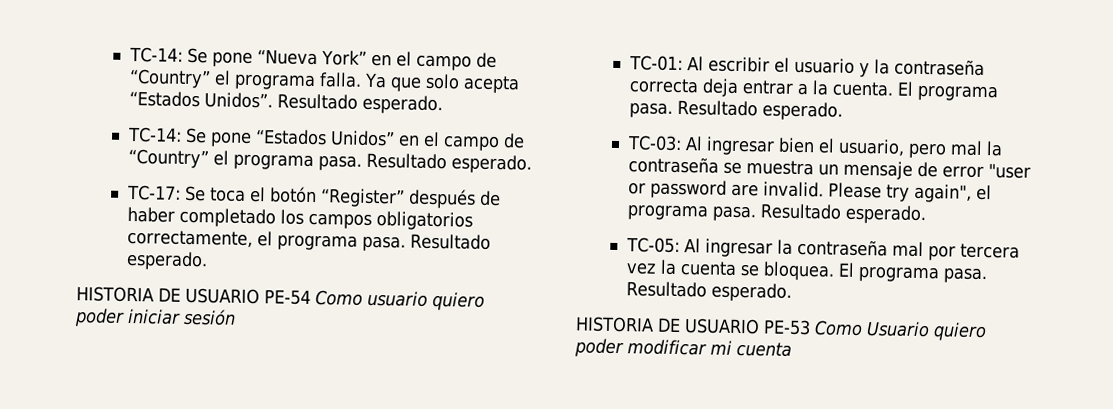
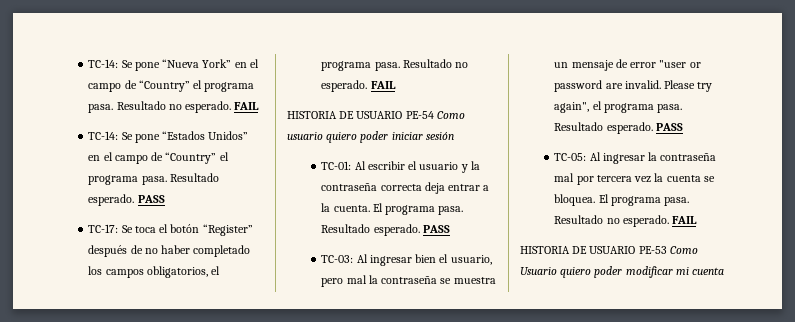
[318,72,520,94] [128,90,443,115] falla. Ya que solo acepta “Estados Unidos”. Resultado esperado. -> [88,101,260,113] pasa. Resultado no esperado. FAIL
(532, 164) none -> [137,195,165,203] PASS
(501, 198) none -> [144,248,158,254] no
[375,211,473,231] [126,229,491,252] [125,250,208,271] obligatorios correctamente, el programa pasa. Resultado esperado. -> [146,266,221,278] [321,59,469,71] [321,80,396,92] obligatorios, el programa pasa. Resultado no esperado. FAIL
(843, 111) none -> [422,225,450,233] PASS
(927, 214) none -> [655,123,683,131] PASS
[710,282,792,302] esperado. -> [606,215,698,227] no esperado. FAIL

